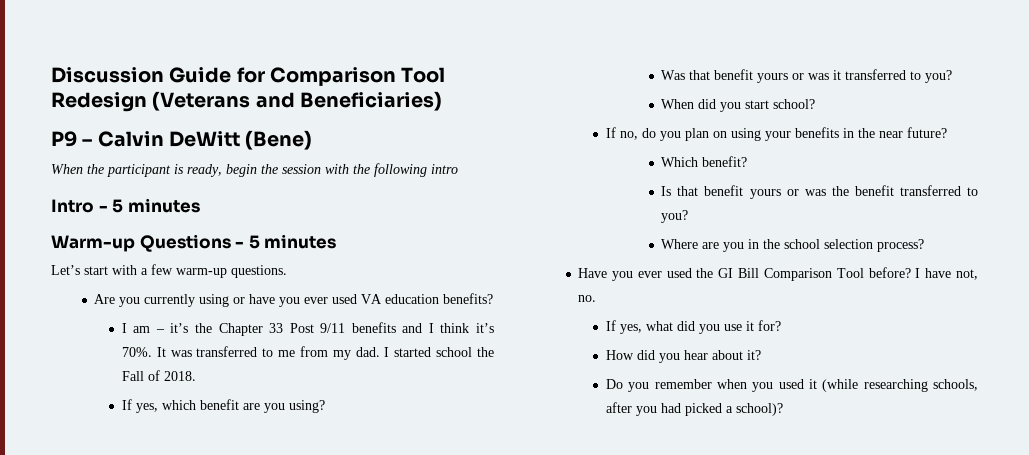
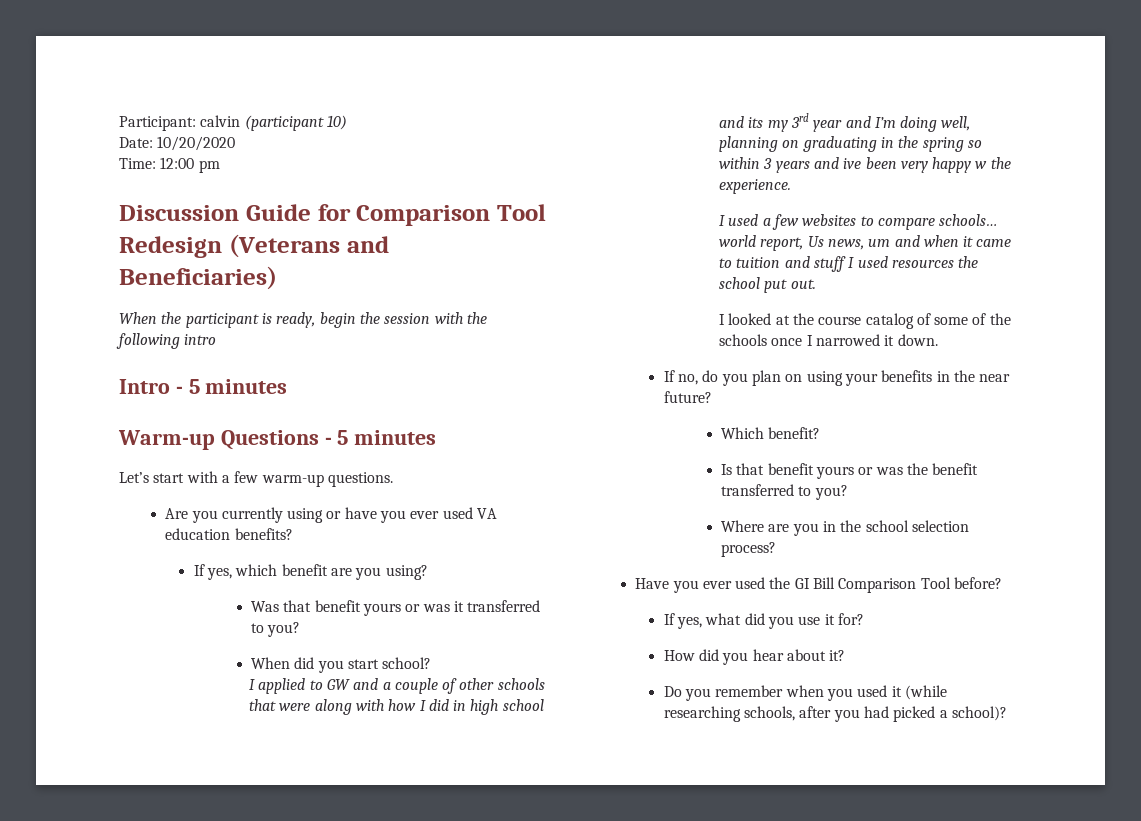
(51, 75) none -> [119,115,347,131] [119,136,236,151] [119,157,220,173] Participant: calvin (participant 10) // Date: 10/20/2020 // Time: 12:00 pm //
[51,130,313,150] // P9 – Calvin DeWitt (Bene) -> (277, 278) none
[121,322,495,336] [121,346,494,360] [121,370,196,381] // I am – it’s the Chapter 33 Post 9/11 benefits and I think it’s 70%. It was transferred to me from my dad. I started school the Fall of 2018. -> (293, 534) none
(816, 104) none -> [248,678,545,694] [248,699,544,715] [718,113,971,132] [718,136,982,152] [718,157,1011,173] [718,179,791,194] [718,214,999,230] [718,235,1012,251] [718,256,979,272] [718,277,816,293] [718,313,1011,329] [718,334,938,346] // I applied to GW and a couple of other schools that were along with how I did in high school and its my 3rd year and I’m doing well, planning on graduating in the spring so within 3 years and ive been very happy w the experience. // I used a few websites to compare schools… world report, Us news, um and when it came to tuition and stuff I used resources the school put out. // I looked at the course catalog of some of the schools once I narrowed it down.
[915,268,978,280] [578,295,597,302] I have not, no. -> (1003, 583) none

